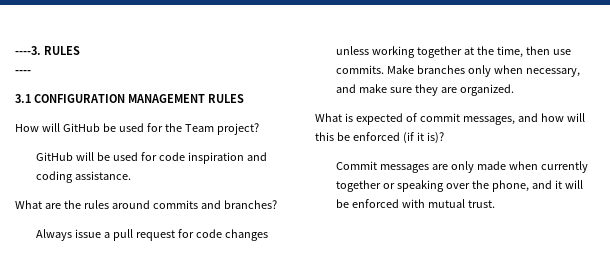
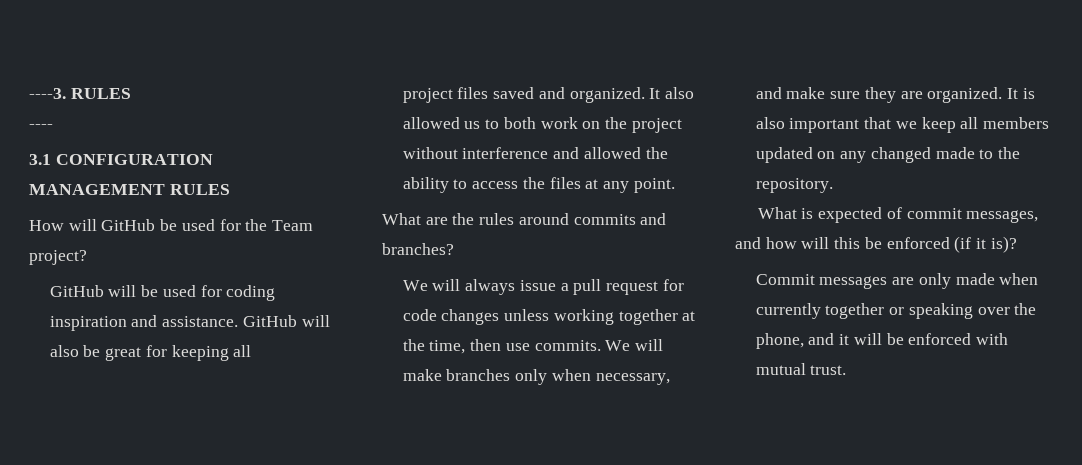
[159,152,186,161] code -> [226,285,276,301] coding
[36,171,74,183] coding -> (158, 321) none
(132, 175) none -> [242,315,330,327] [49,345,252,361] [402,87,694,103] [402,117,682,133] [402,147,668,159] [402,177,675,193] GitHub will also be great for keeping all // project files saved and organized. It also allowed us to both work on the project without interference and allowed the ability to access the files at any point.
[36,229,73,241] Always -> [402,279,516,295] We will always
[387,65,415,74] Make -> [605,339,663,351] [402,369,442,381] We will make
(515, 90) none -> [1006,88,1035,99] [755,117,1049,133] [755,147,1020,163] [755,178,833,193] It is also important that we keep all members updated on any changed made to the repository.

